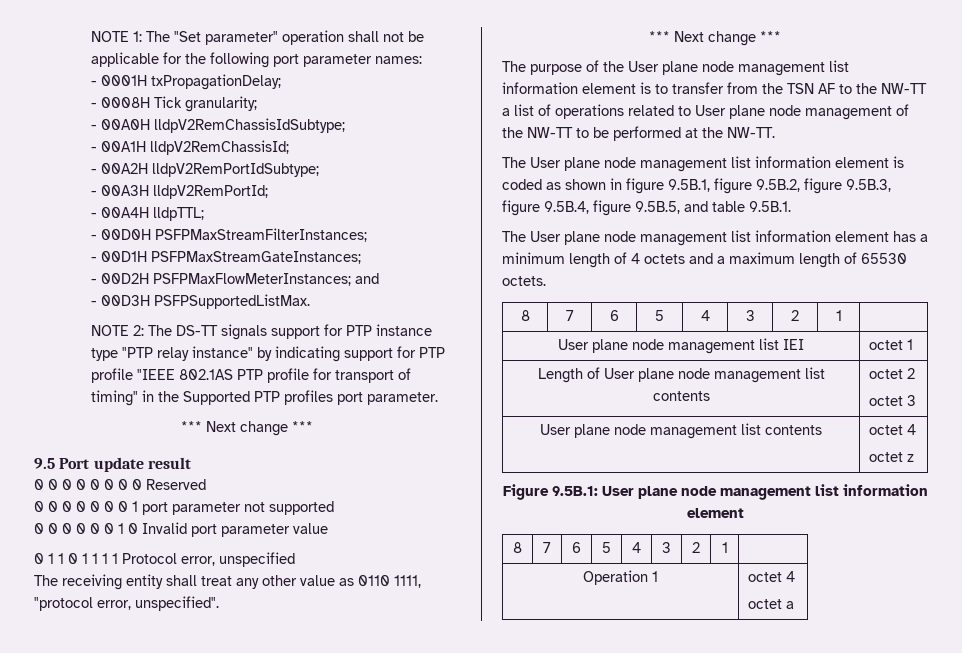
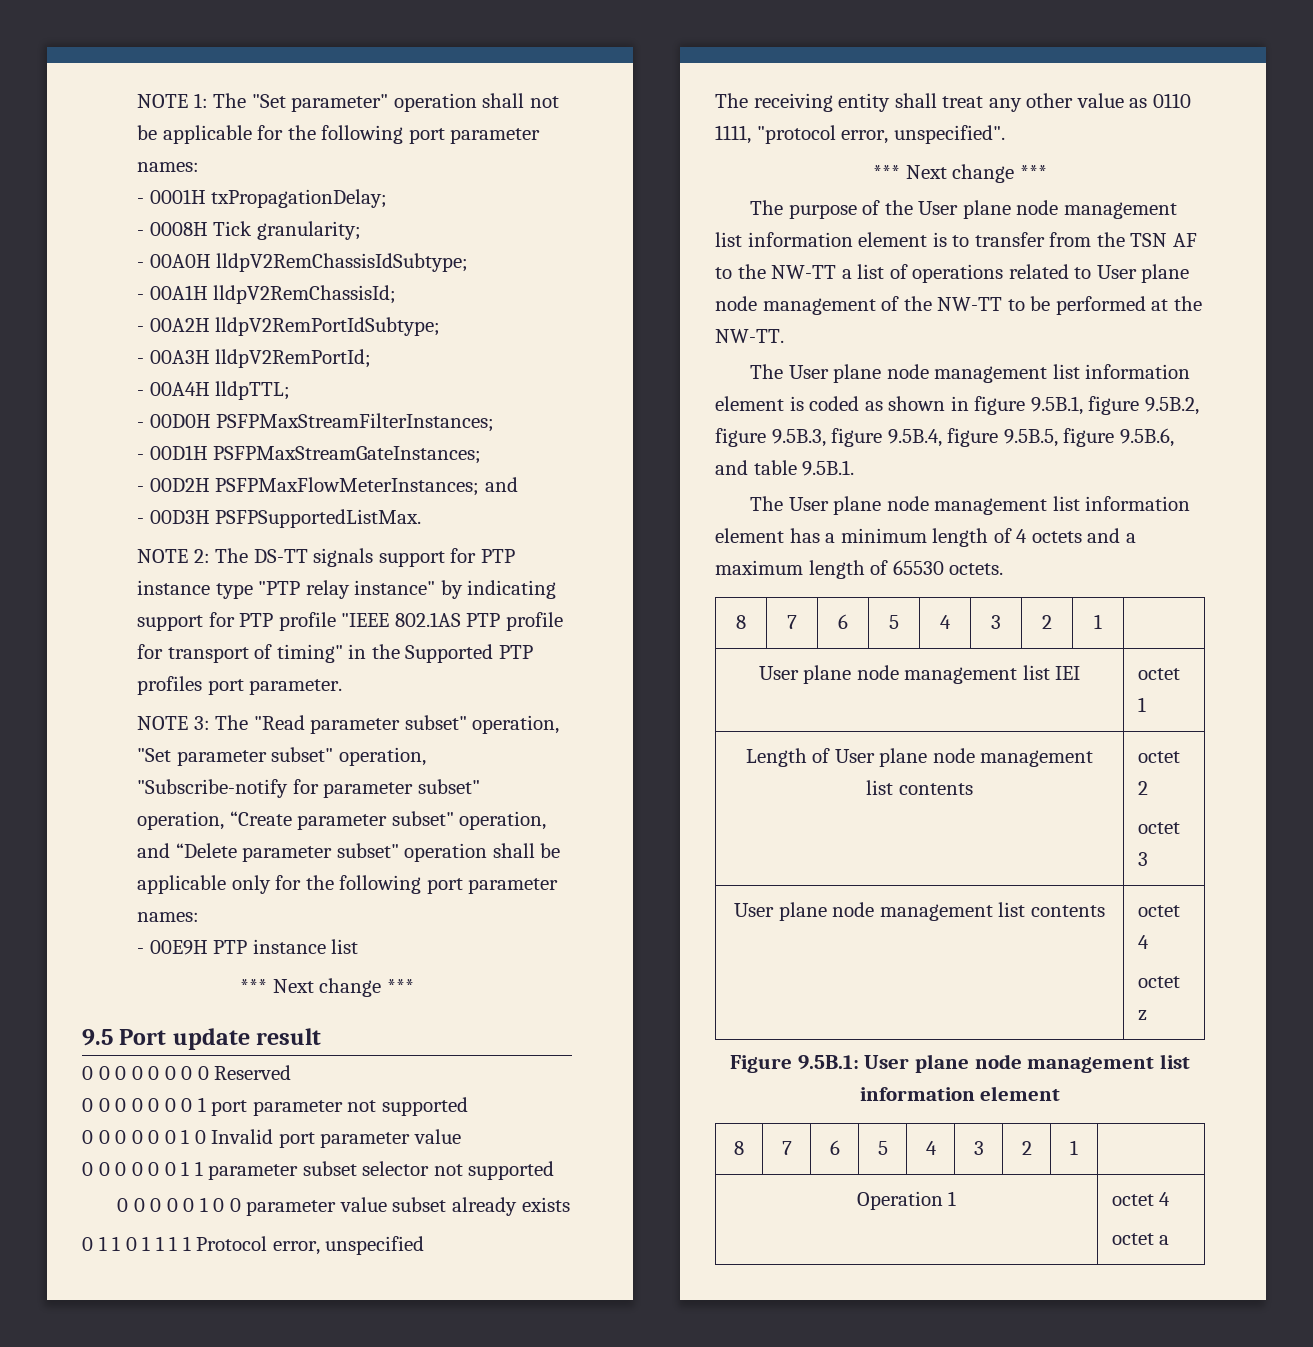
(439, 398) none -> [137,715,560,734] [137,747,426,766] [137,779,480,798] [137,811,547,830] [137,843,561,862] [137,875,559,894] [137,912,200,922] [137,939,359,955] // NOTE 3: The "Read parameter subset" operation, "Set parameter subset" operation, "Subscribe-notify for parameter subset" operation, “Create parameter subset" operation, and “Delete parameter subset" operation shall be applicable only for the following port parameter names: // - 00E9H PTP instance list
(328, 528) none -> [82,1161,555,1180] [117,1197,570,1216] // 0 0 0 0 0 0 1 1 parameter subset selector not supported // 0 0 0 0 0 1 0 0 parameter value subset already exists
(680, 207) none -> [1063,428,1174,447] figure 9.5B.6,

